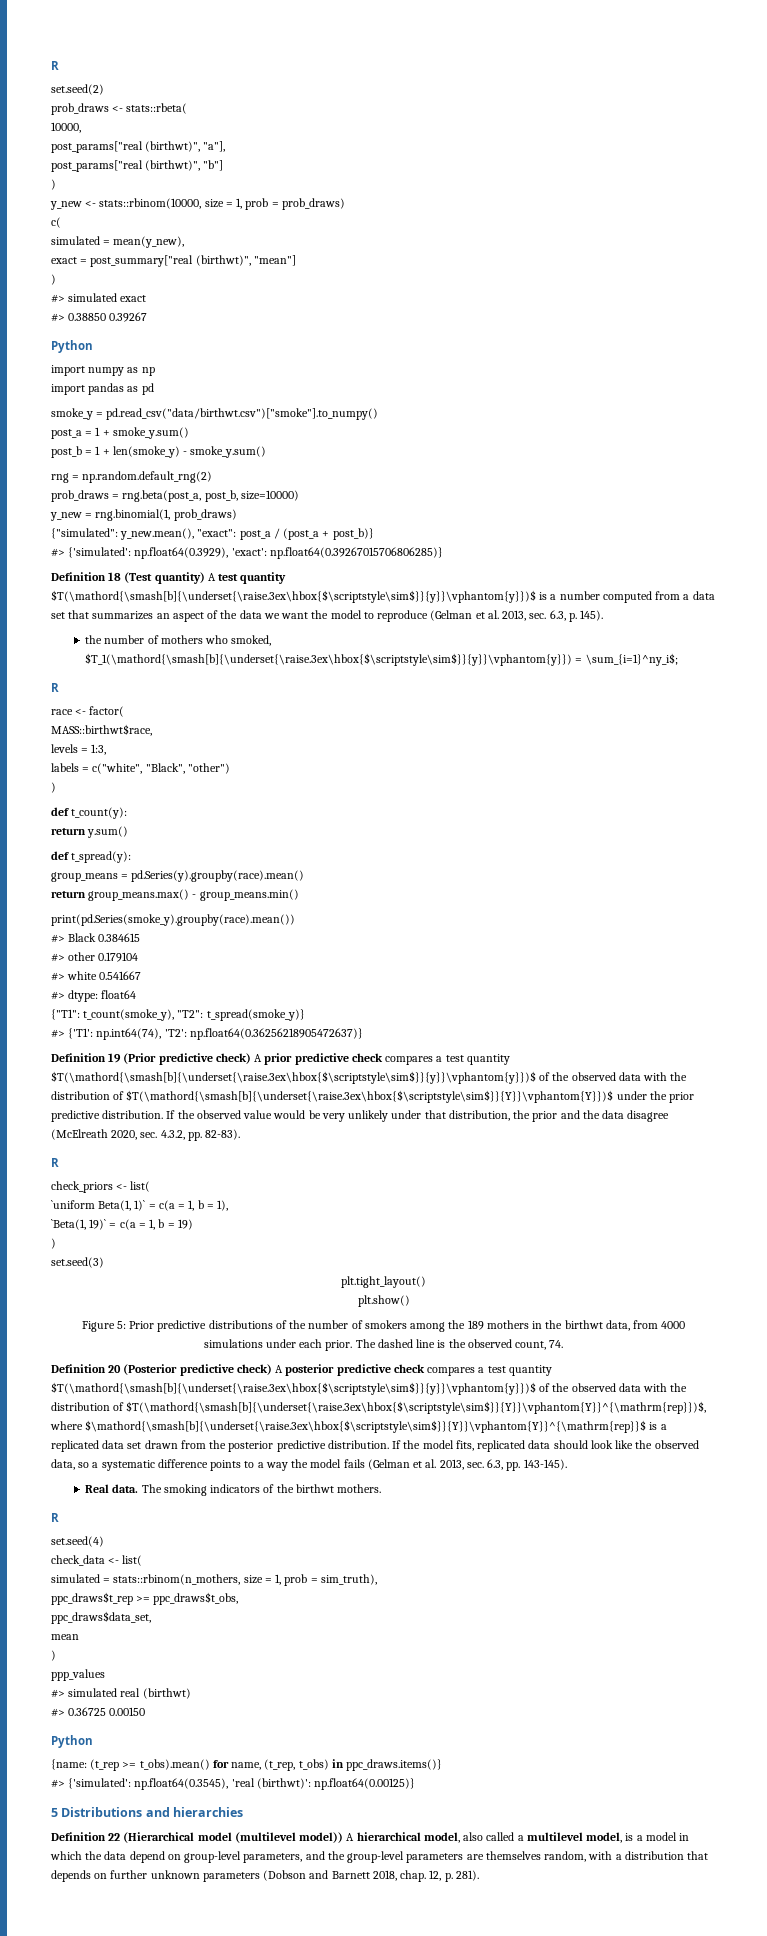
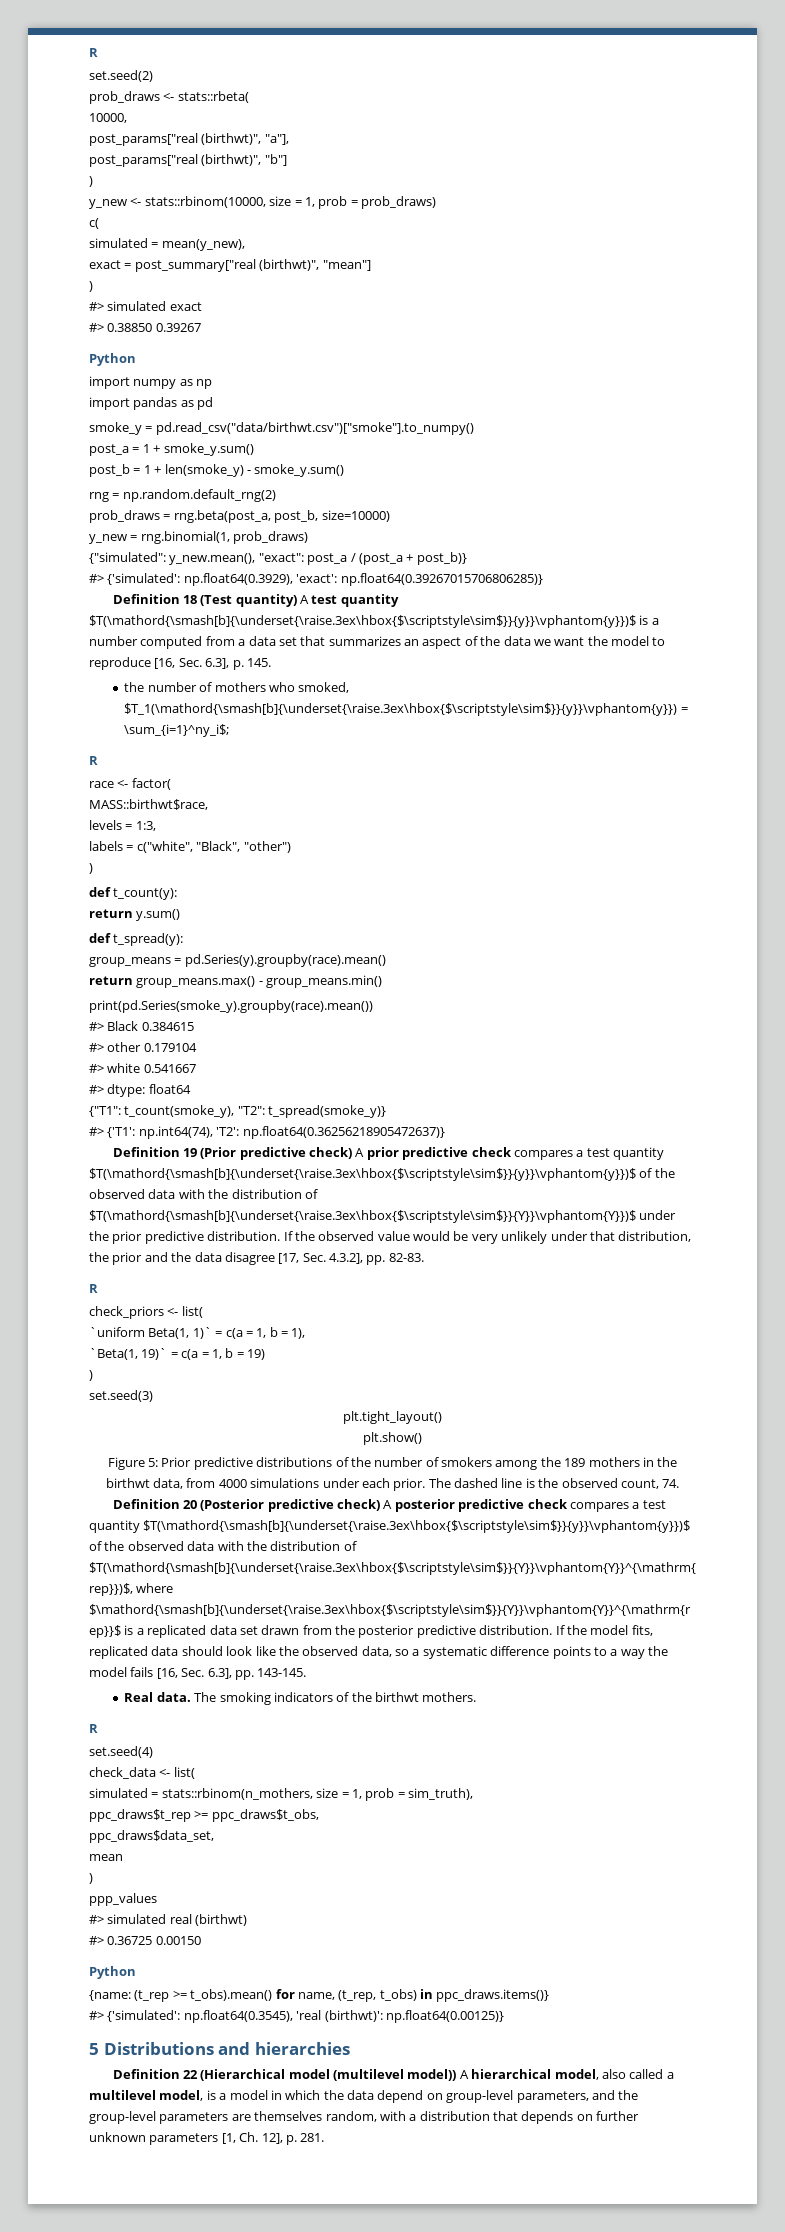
[430,610,604,622] (Gelman et al. 2013, sec. 6.3, p. 145). -> [154,658,271,670] [16, Sec. 6.3], p. 145.
[51,1129,241,1141] (McElreath 2020, sec. 4.3.2, pp. 82-83). -> [278,1253,424,1265] [17, Sec. 4.3.2], pp. 82-83.
[367,1459,567,1471] (Gelman et al. 2013, sec. 6.3, pp. 143-145). -> [156,1668,307,1680] [16, Sec. 6.3], pp. 143-145.
[263,1870,479,1882] (Dobson and Barnett 2018, chap. 12, p. 281). -> [221,2132,325,2145] [1, Ch. 12], p. 281.

